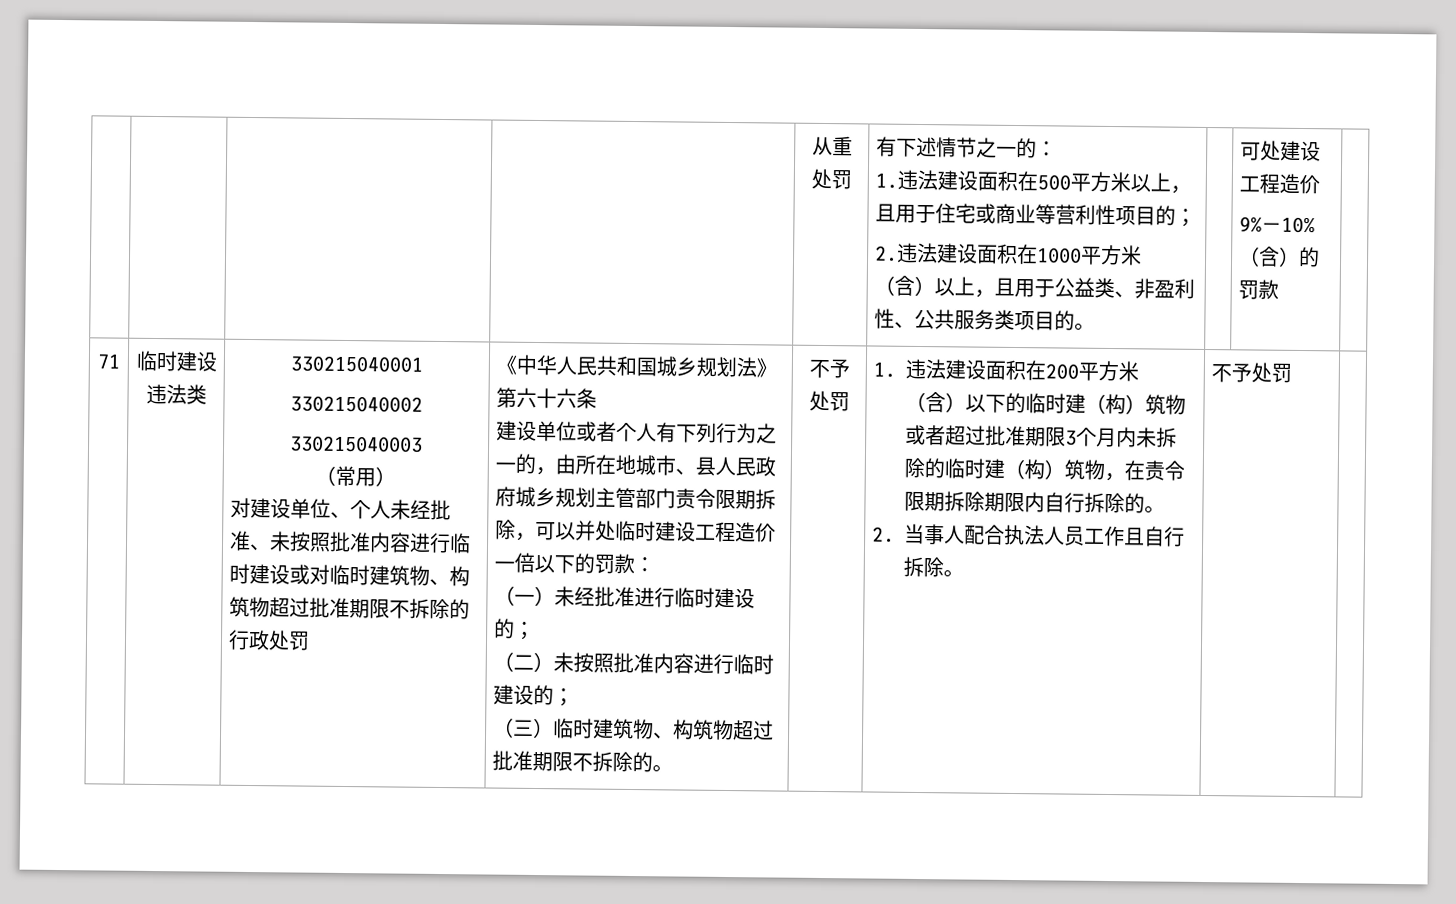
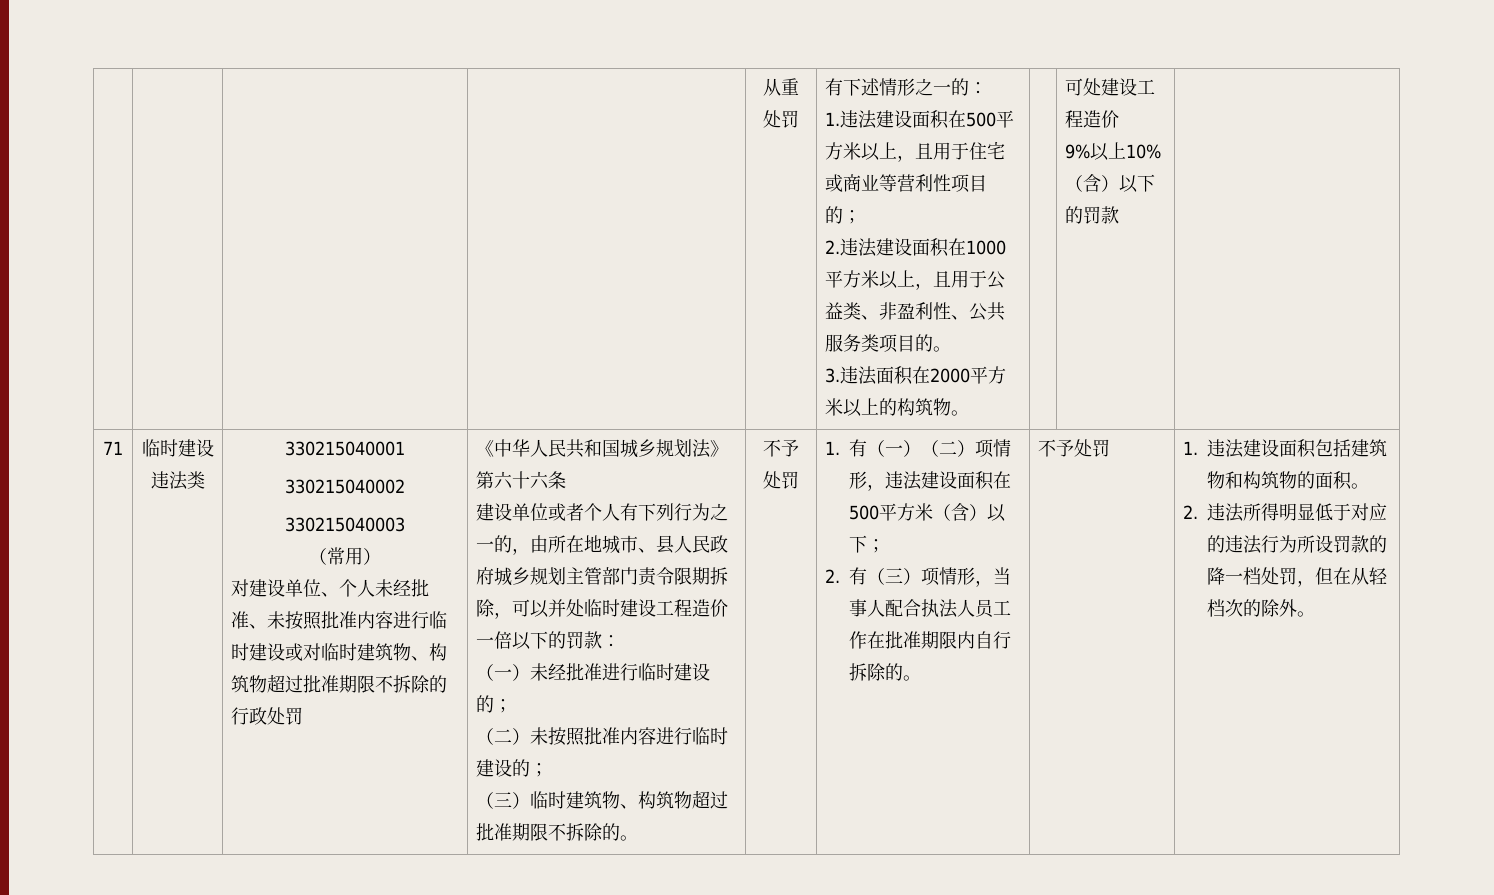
[956,137,978,158] 节 -> [897,78,916,96] 形
[874,275,936,297] （含） -> (880, 279) none
(1096, 326) none -> [825,366,1007,385] [825,398,970,417] // 3.违法面积在2000平方米以上的构筑物。
[1261,222,1283,232] － -> [1090,142,1127,161] 以上
(1301, 256) none -> [1119,174,1156,193] 以下
[905,358,1080,381] 违法建设面积在200 -> [849,439,1012,458] [849,471,1012,491] [849,505,880,520] 有（一）（二）项情形，违法建设面积在500
[1005,392,1187,415] [905,424,1178,448] [904,457,1186,482] [904,490,1166,514] [872,526,896,543] 的临时建（构）筑物或者超过批准期限3个月内未拆除的临时建（构）筑物，在责令限期拆除期限内自行拆除的。 // 2. -> [867,539,886,553] [825,567,994,587] ； // 2.有（三）项情形，
[1124,526,1186,547] [903,556,965,578] [1211,362,1293,383] 且自行拆除。 | 不予处罚 | -> [867,631,1012,649] [849,663,922,681] [1038,439,1111,457] [1183,439,1388,458] [1207,471,1370,490] [1183,503,1388,522] [1207,535,1388,554] [1207,567,1389,587] [1207,599,1316,617] 在批准期限内自行拆除的。 | 不予处罚 | 1.违法建设面积包括建筑物和构筑物的面积。 // 2.违法所得明显低于对应的违法行为所设罚款的降一档处罚，但在从轻档次的除外。

